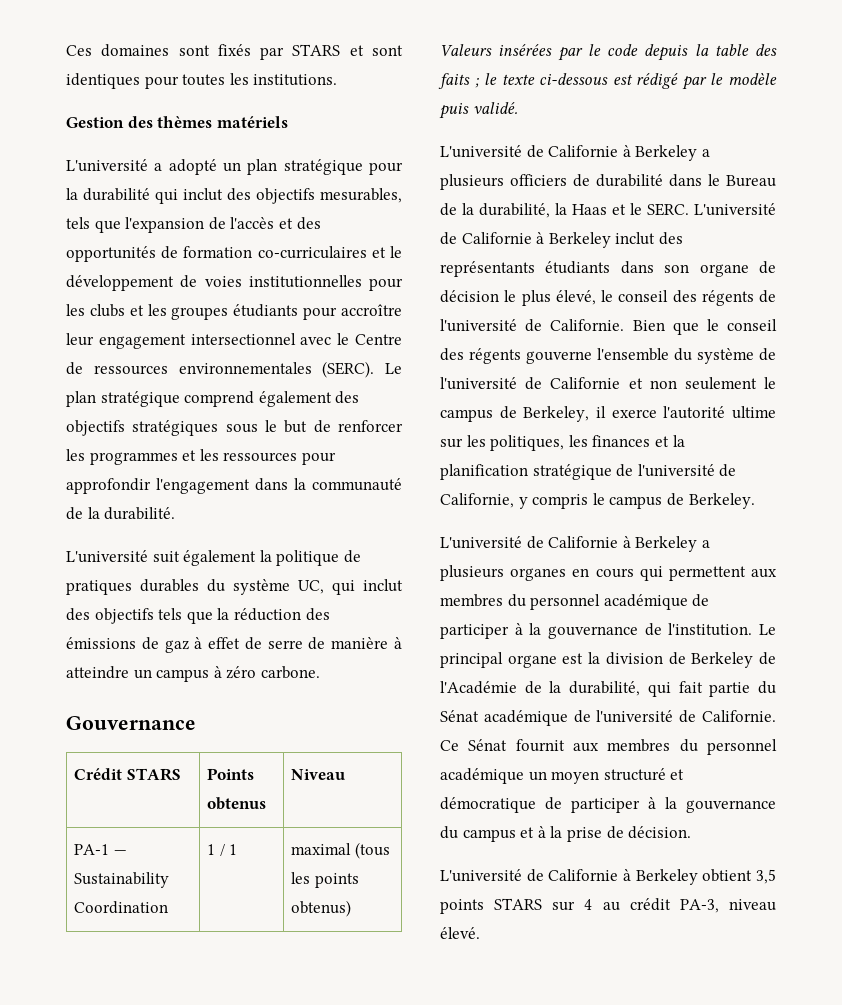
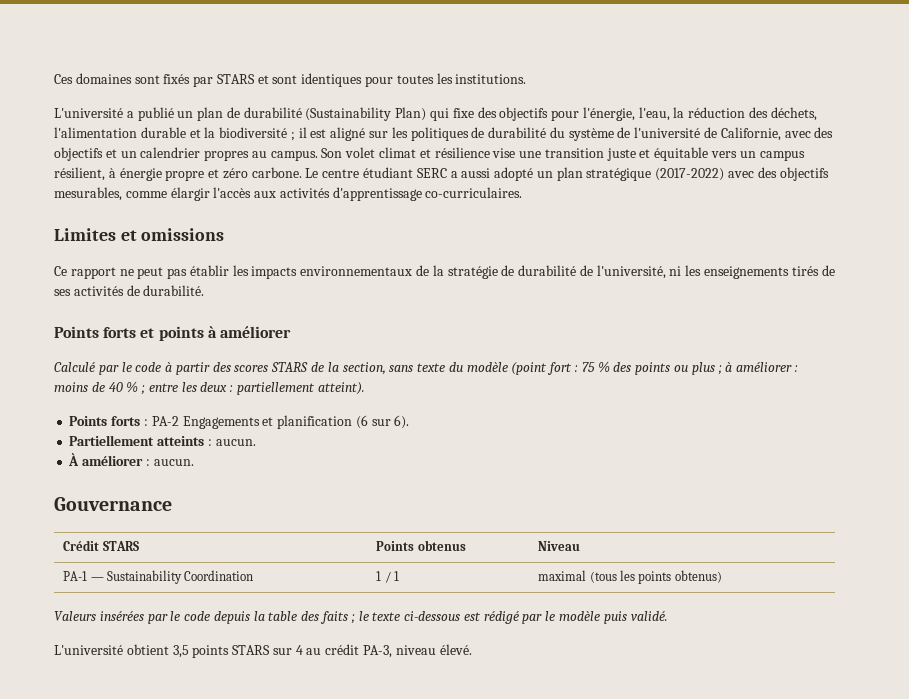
[66,116,288,128] [66,159,403,175] [66,188,402,204] [66,217,321,233] [66,246,402,262] [66,275,403,291] [66,304,402,320] [66,333,403,349] [66,361,402,378] [66,391,360,407] [66,420,403,436] [66,449,336,465] [66,478,402,494] [66,507,176,520] [66,550,361,566] [66,579,403,595] [66,608,330,624] [66,637,402,653] [66,666,320,682] Gestion des thèmes matériels // L'université a adopté un plan stratégique pour la durabilité qui inclut des objectifs mesurables, tels que l'expansion de l'accès et des opportunités de formation co-curriculaires et le développement de voies institutionnelles pour les clubs et les groupes étudiants pour accroître leur engagement intersectionnel avec le Centre de ressources environnementales (SERC). Le plan stratégique comprend également des objectifs stratégiques sous le but de renforcer les programmes et les ressources pour approfondir l'engagement dans la communauté de la durabilité. // L'université suit également la politique de pratiques durables du système UC, qui inclut des objectifs tels que la réduction des émissions de gaz à effet de serre de manière à atteindre un campus à zéro carbone. -> [54,107,817,121] [54,127,834,141] [54,147,805,161] [54,167,829,181] [54,187,523,201] [54,228,225,241] [54,265,835,279] [54,285,205,296] [54,326,291,341] [54,361,798,375] [54,381,365,395] [69,415,410,429] [69,435,256,446] [68,453,194,466] L'université a publié un plan de durabilité (Sustainability Plan) qui fixe des objectifs pour l'énergie, l'eau, la réduction des déchets, l'alimentation durable et la biodiversité ; il est aligné sur les politiques de durabilité du système de l'université de Californie, avec des objectifs et un calendrier propres au campus. Son volet climat et résilience vise une transition juste et équitable vers un campus résilient, à énergie propre et zéro carbone. Le centre étudiant SERC a aussi adopté un plan stratégique (2017-2022) avec des objectifs mesurables, comme élargir l'accès aux activités d'apprentissage co-curriculaires. // Limites et omissions // Ce rapport ne peut pas établir les impacts environnementaux de la stratégie de durabilité de l'université, ni les enseignements tirés de ses activités de durabilité. // Points forts et points à améliorer // Calculé par le code à partir des scores STARS de la section, sans texte du modèle (point fort : 75 % des points ou plus ; à améliorer : moins de 40 % ; entre les deux : partiellement atteint). // Points forts : PA-2 Engagements et planification (6 sur 6). // Partiellement atteints : aucun. // À améliorer : aucun.
[526,145,710,161] [440,174,776,190] [440,203,776,218] [440,232,683,248] [440,261,776,277] [440,290,776,306] [440,319,777,335] [440,348,776,364] [440,377,776,390] [440,406,776,422] [440,435,685,451] [440,464,737,480] [440,493,755,509] [440,536,710,552] [440,565,777,581] [440,594,710,610] [440,623,776,639] [440,652,776,668] [440,681,776,697] [440,710,776,726] [440,739,777,755] [440,768,685,784] [440,797,776,813] [440,826,692,842] [440,869,698,885] de Californie à Berkeley a plusieurs officiers de durabilité dans le Bureau de la durabilité, la Haas et le SERC. L'université de Californie à Berkeley inclut des représentants étudiants dans son organe de décision le plus élevé, le conseil des régents de l'université de Californie. Bien que le conseil des régents gouverne l'ensemble du système de l'université de Californie et non seulement le campus de Berkeley, il exerce l'autorité ultime sur les politiques, les finances et la planification stratégique de l'université de Californie, y compris le campus de Berkeley. // L'université de Californie à Berkeley a plusieurs organes en cours qui permettent aux membres du personnel académique de participer à la gouvernance de l'institution. Le principal organe est la division de Berkeley de l'Académie de la durabilité, qui fait partie du Sénat académique de l'université de Californie. Ce Sénat fournit aux membres du personnel académique un moyen structuré et démocratique de participer à la gouvernance du campus et à la prise de décision. // L'université de Californie à Berkeley -> (123, 650) none

